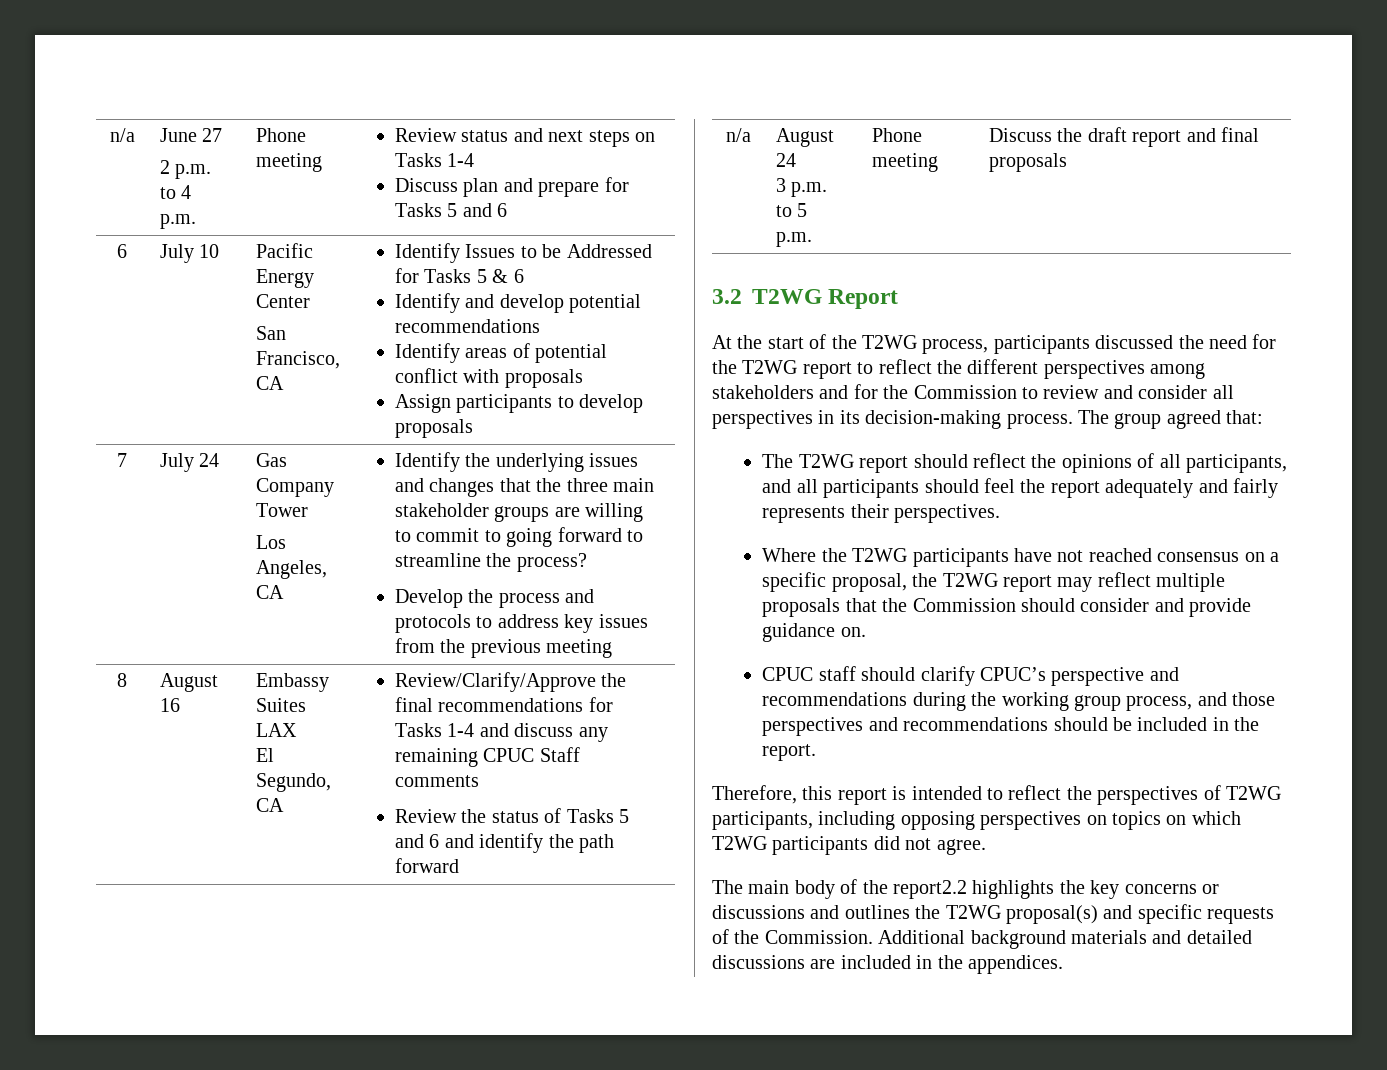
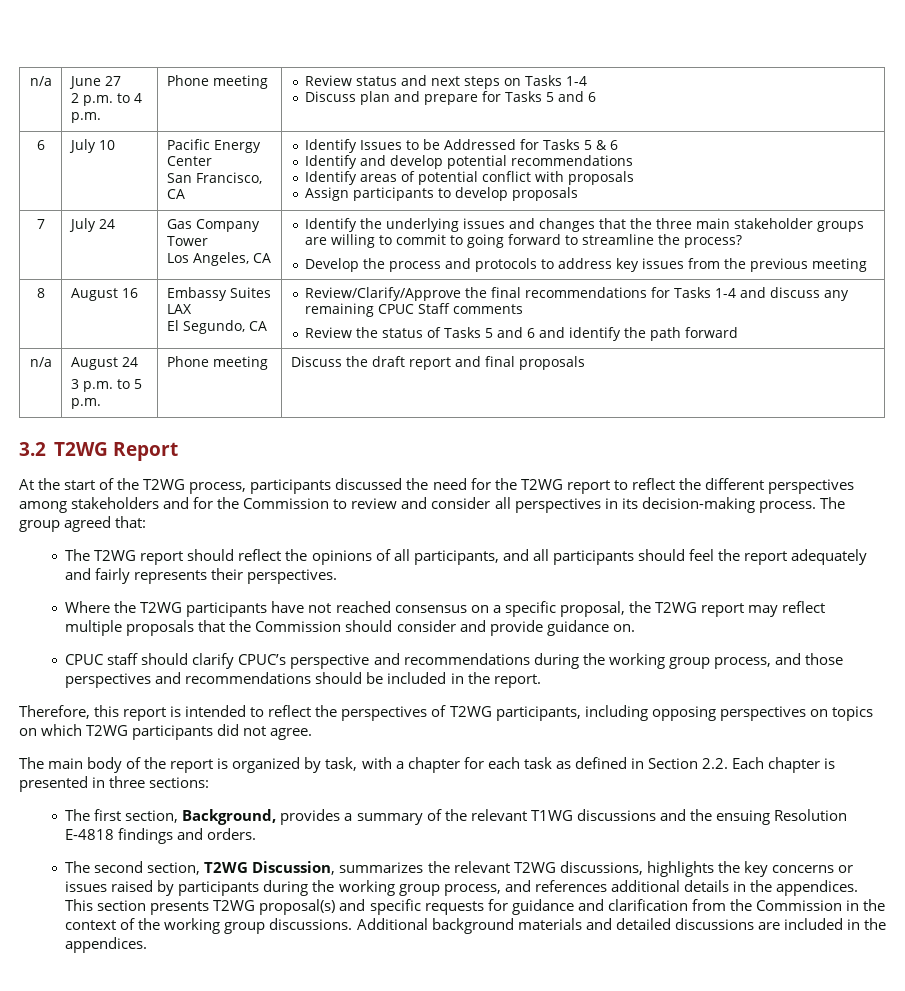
[893,880,967,899] report2.2 -> [170,757,836,773] [19,776,210,792] [65,809,847,825] [65,828,257,844] [65,861,643,875] report is organized by task, with a chapter for each task as defined in Section 2.2. Each chapter is presented in three sections: // The first section, Background, provides a summary of the relevant T1WG discussions and the ensuing Resolution E-4818 findings and orders. // The second section, T2WG Discussion, summarizes the relevant T2WG discussions,
[712,905,941,919] discussions and outlines the -> [65,880,858,896] [65,899,210,915] issues raised by participants during the working group process, and references additional details in the appendices. This section presents
[712,929,873,944] of the Commission. -> [487,899,886,915] [65,918,353,934] for guidance and clarification from the Commission in the context of the working group discussions.

